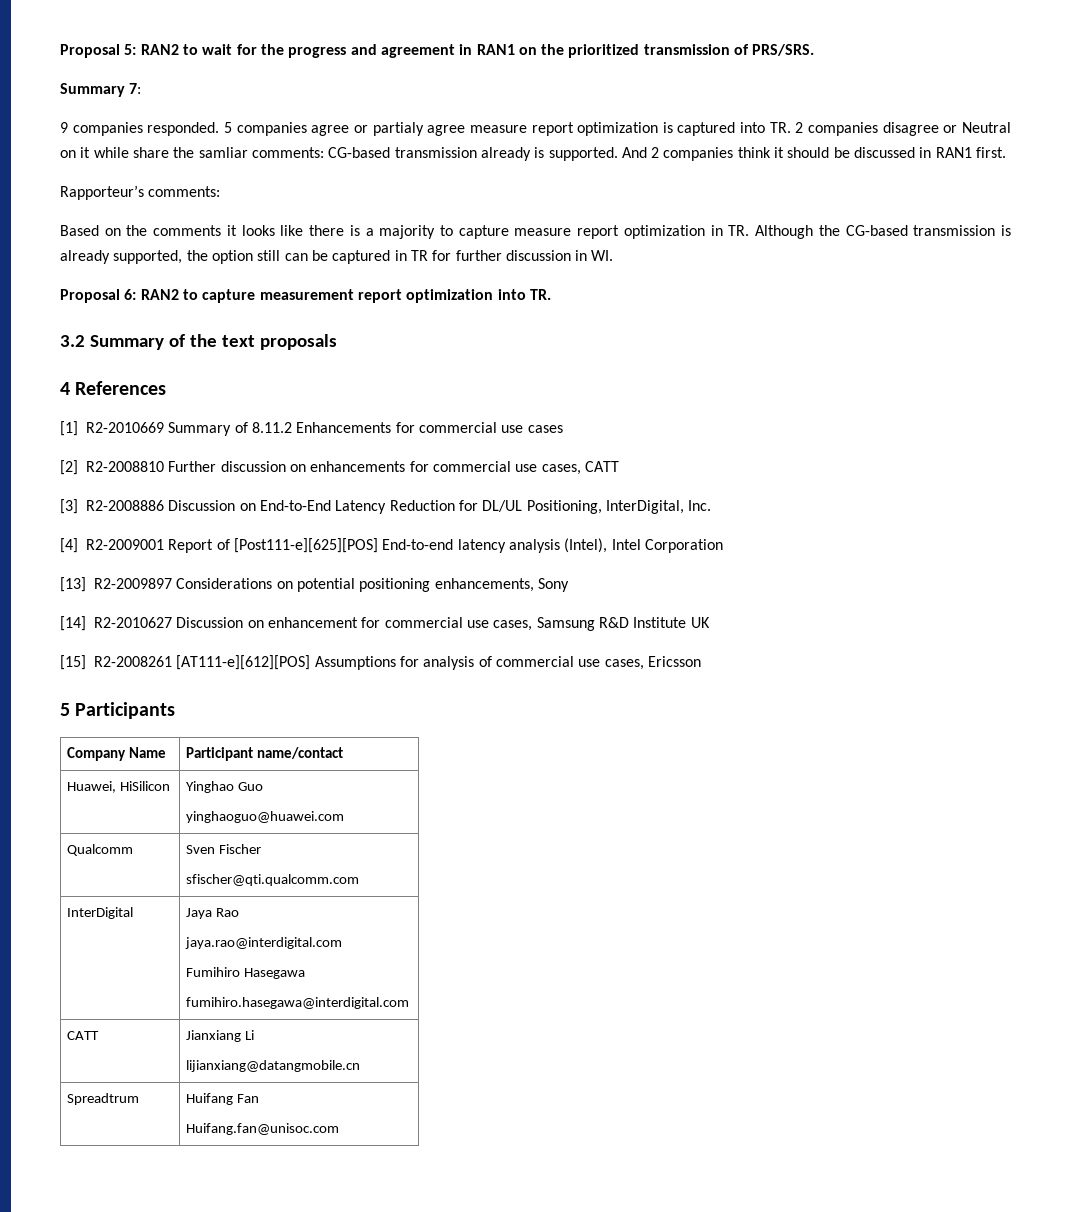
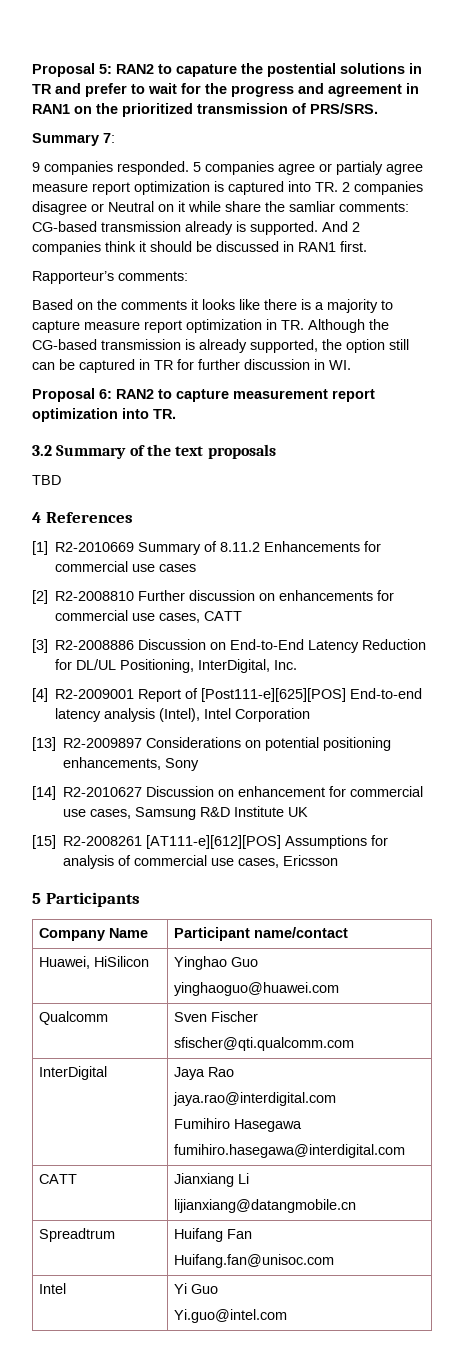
(198, 49) none -> [176,63,422,77] [32,83,145,97] capature the postential solutions in TR and prefer to
(337, 342) none -> [32,475,61,485] // TBD
(340, 1129) none -> [39,1283,67,1294] [174,1283,219,1294] [174,1309,288,1323] // Intel | Yi Guo // Yi.guo@intel.com

